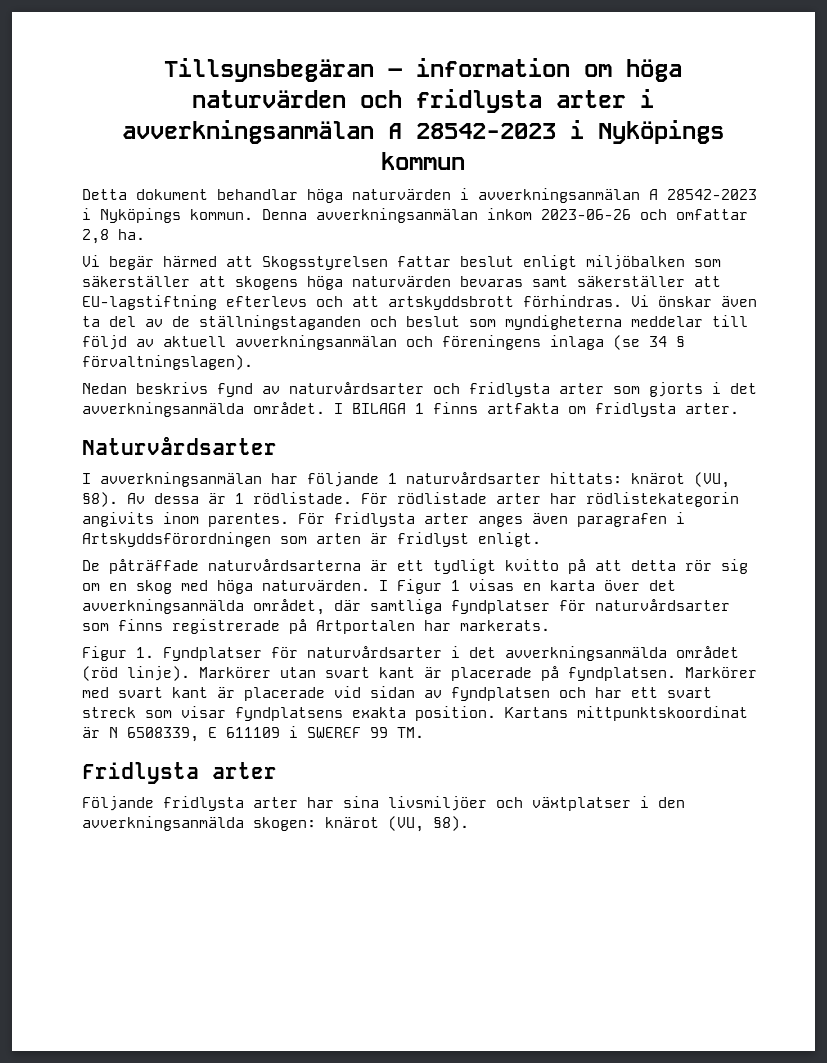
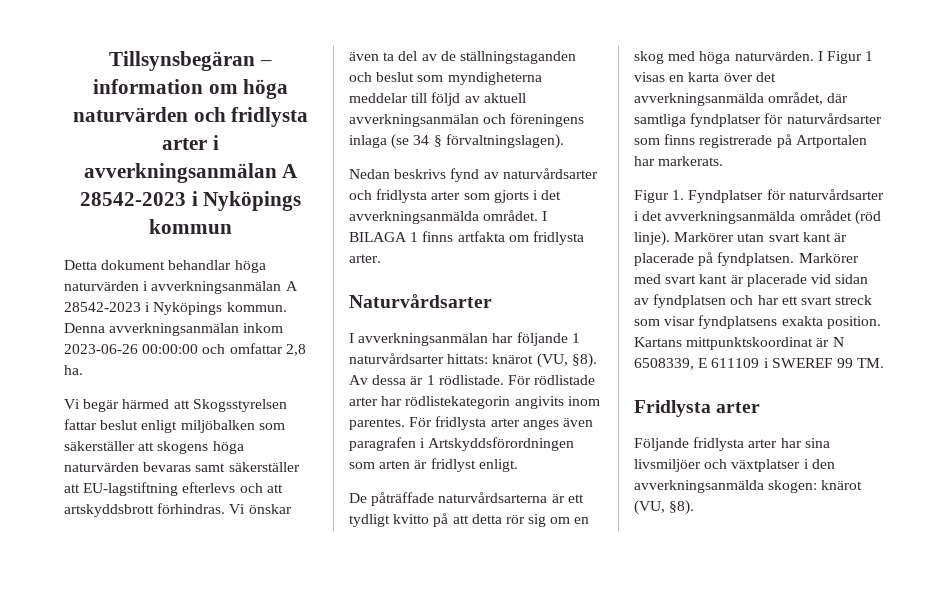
(631, 214) none -> [142,344,199,354] 00:00:00

